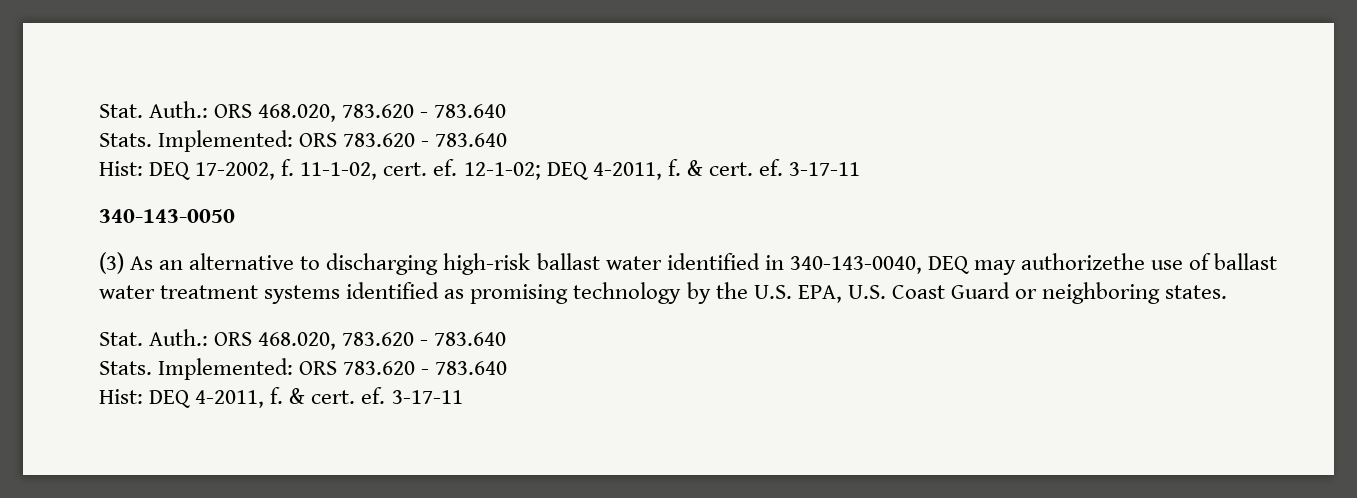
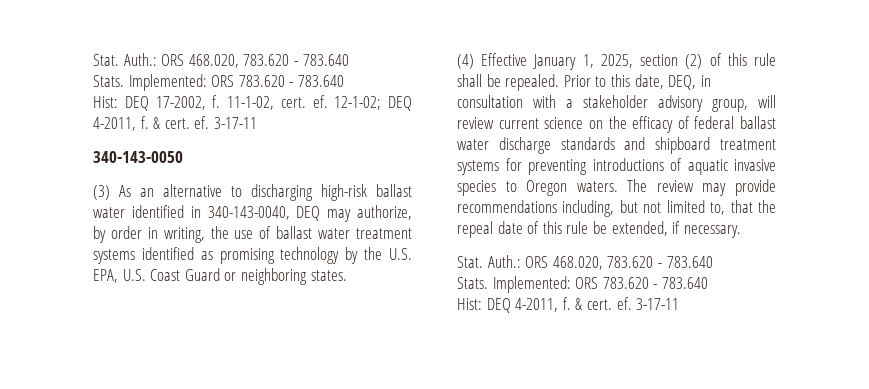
[1021,253,1146,270] authorizethe -> [357,205,412,220] [93,226,229,243] authorize, by order in writing, the
(1228, 292) none -> [457,53,776,70] [457,74,711,91] [457,95,776,112] [457,116,776,133] [457,137,776,154] [457,158,776,175] [457,179,776,196] [457,200,776,217] [457,221,741,238] // (4) Effective January 1, 2025, section (2) of this rule shall be repealed. Prior to this date, DEQ, in consultation with a stakeholder advisory group, will review current science on the efficacy of federal ballast water discharge standards and shipboard treatment systems for preventing introductions of aquatic invasive species to Oregon waters. The review may provide recommendations including, but not limited to, that the repeal date of this rule be extended, if necessary.

